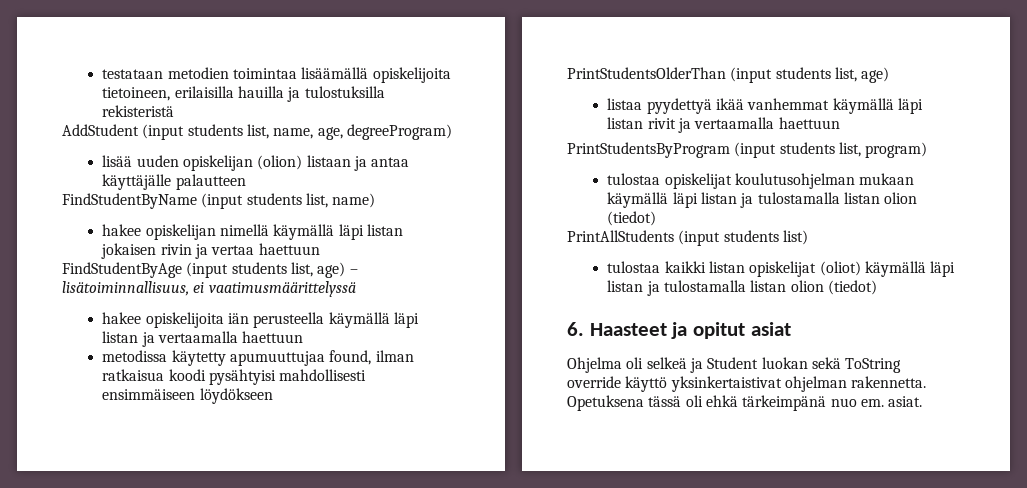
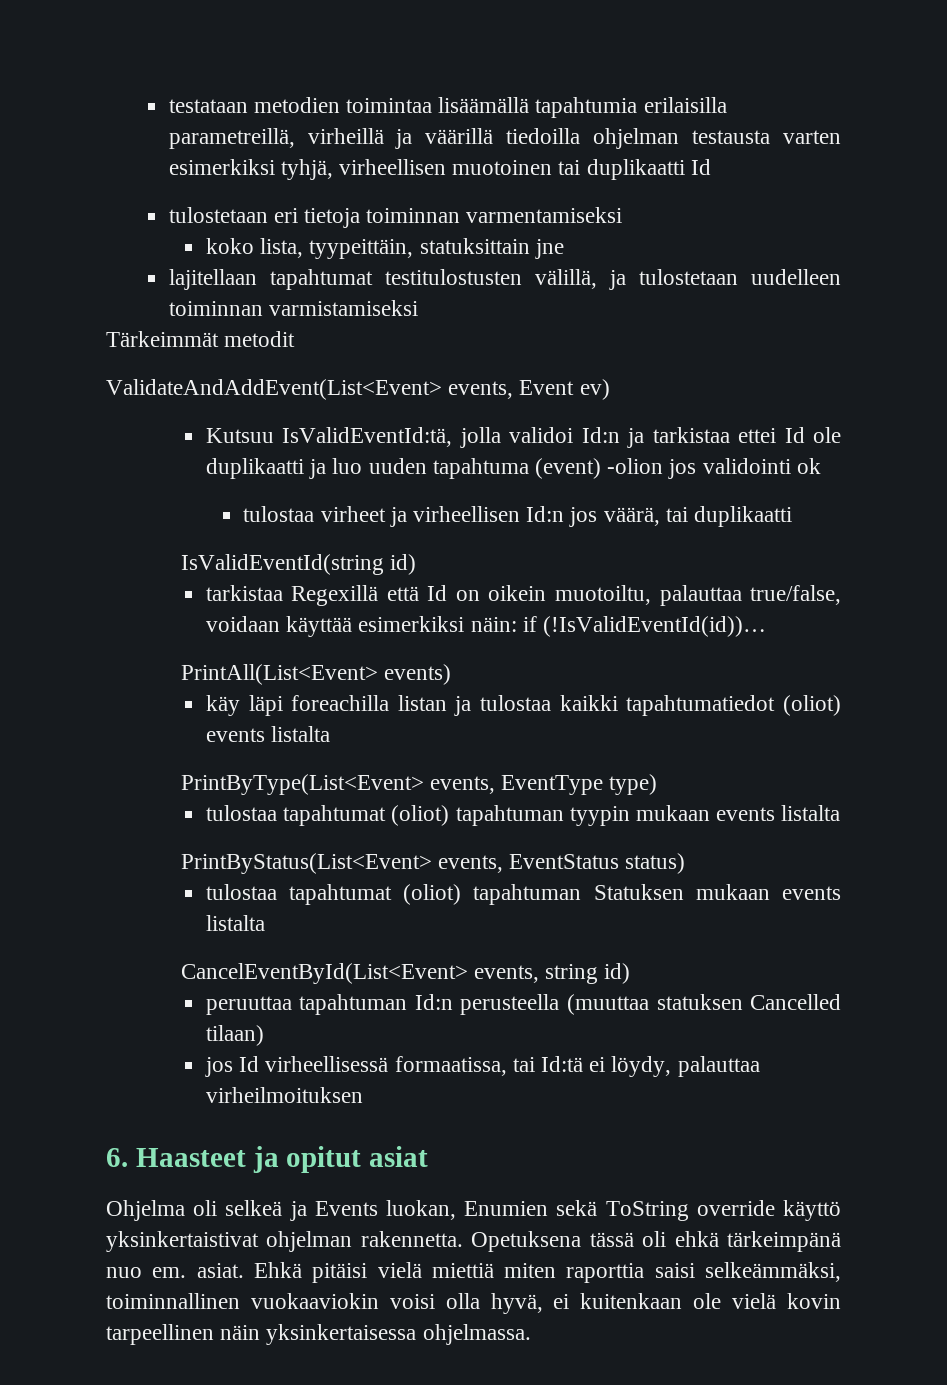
[372,67,451,83] [102,86,385,102] [102,105,175,117] [62,124,452,140] [102,155,410,171] [102,174,246,190] [62,193,376,209] [102,224,403,240] [101,243,320,259] [62,262,358,278] [62,281,356,297] [102,312,419,328] [102,331,304,347] [102,350,414,366] [102,369,367,385] [102,388,273,404] [567,67,890,83] [607,98,923,114] [607,117,840,133] [567,142,928,158] [607,173,915,189] [607,192,918,208] [607,211,657,226] [567,230,808,246] [607,261,956,277] [607,280,877,296] opiskelijoita tietoineen, erilaisilla hauilla ja tulostuksilla rekisteristä // AddStudent (input students list, name, age, degreeProgram) // lisää uuden opiskelijan (olion) listaan ja antaa käyttäjälle palautteen // FindStudentByName (input students list, name) // hakee opiskelijan nimellä käymällä läpi listan jokaisen rivin ja vertaa haettuun // FindStudentByAge (input students list, age) – lisätoiminnallisuus, ei vaatimusmäärittelyssä // hakee opiskelijoita iän perusteella käymällä läpi listan ja vertaamalla haettuun // metodissa käytetty apumuuttujaa found, ilman ratkaisua koodi pysähtyisi mahdollisesti ensimmäiseen löydökseen // PrintStudentsOlderThan (input students list, age) // listaa pyydettyä ikää vanhemmat käymällä läpi listan rivit ja vertaamalla haettuun // PrintStudentsByProgram (input students list, program) // tulostaa opiskelijat koulutusohjelman mukaan käymällä läpi listan ja tulostamalla listan olion (tiedot) // PrintAllStudents (input students list) // tulostaa kaikki listan opiskelijat (oliot) käymällä läpi listan ja tulostamalla listan olion (tiedot) -> [535,97,727,118] [168,128,841,149] [168,159,711,180] [168,207,623,228] [205,238,564,259] [168,269,841,290] [168,300,418,316] [106,331,296,347] [106,379,610,400] [205,427,842,448] [205,458,821,479] [243,506,792,527] [180,554,416,575] [205,585,841,606] [205,616,767,637] [180,664,451,685] [205,695,841,716] [205,726,331,742] [180,774,658,795] [205,805,841,826] [180,853,686,874] [205,884,841,905] [205,915,265,931] [180,963,631,984] [205,994,841,1015] [205,1025,264,1046] [204,1056,760,1077] [205,1087,363,1103] tapahtumia erilaisilla parametreillä, virheillä ja väärillä tiedoilla ohjelman testausta varten esimerkiksi tyhjä, virheellisen muotoinen tai duplikaatti Id // tulostetaan eri tietoja toiminnan varmentamiseksi // koko lista, tyypeittäin, statuksittain jne // lajitellaan tapahtumat testitulostusten välillä, ja tulostetaan uudelleen toiminnan varmistamiseksi // Tärkeimmät metodit // ValidateAndAddEvent(List<Event> events, Event ev) // Kutsuu IsValidEventId:tä, jolla validoi Id:n ja tarkistaa ettei Id ole duplikaatti ja luo uuden tapahtuma (event) -olion jos validointi ok // tulostaa virheet ja virheellisen Id:n jos väärä, tai duplikaatti // IsValidEventId(string id) // tarkistaa Regexillä että Id on oikein muotoiltu, palauttaa true/false, voidaan käyttää esimerkiksi näin: if (!IsValidEventId(id))… // PrintAll(List<Event> events) // käy läpi foreachilla listan ja tulostaa kaikki tapahtumatiedot (oliot) events listalta // PrintByType(List<Event> events, EventType type) // tulostaa tapahtumat (oliot) tapahtuman tyypin mukaan events listalta // PrintByStatus(List<Event> events, EventStatus status) // tulostaa tapahtumat (oliot) tapahtuman Statuksen mukaan events listalta // CancelEventById(List<Event> events, string id) // peruuttaa tapahtuman Id:n perusteella (muuttaa statuksen Cancelled tilaan) // jos Id virheellisessä formaatissa, tai Id:tä ei löydy, palauttaa virheilmoituksen
[707,357,808,369] Student luokan -> [314,1200,549,1220] Events luokan, Enumien
(923, 401) none -> [253,1262,841,1283] [106,1293,842,1314] [106,1324,531,1345] Ehkä pitäisi vielä miettiä miten raporttia saisi selkeämmäksi, toiminnallinen vuokaaviokin voisi olla hyvä, ei kuitenkaan ole vielä kovin tarpeellinen näin yksinkertaisessa ohjelmassa.

